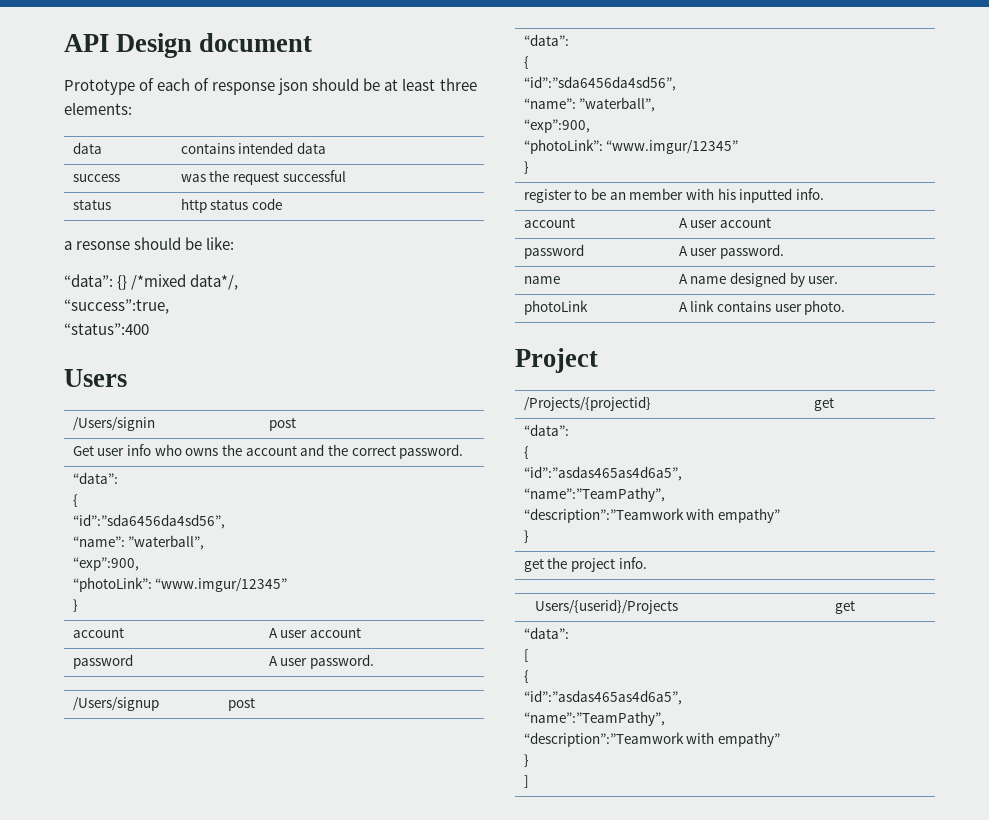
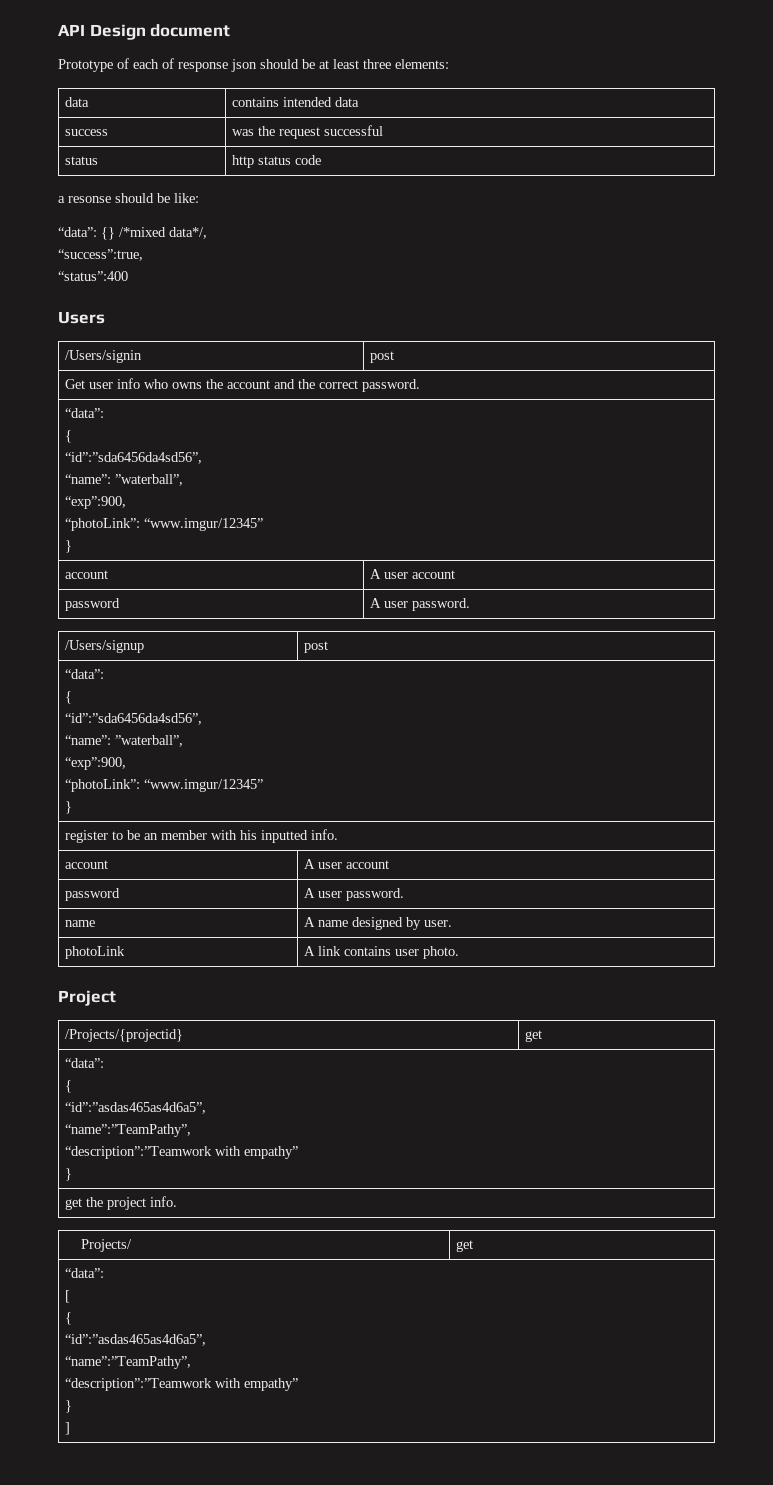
[535,599,679,614] Users/{userid}/Projects -> [80,1239,132,1252] Projects/

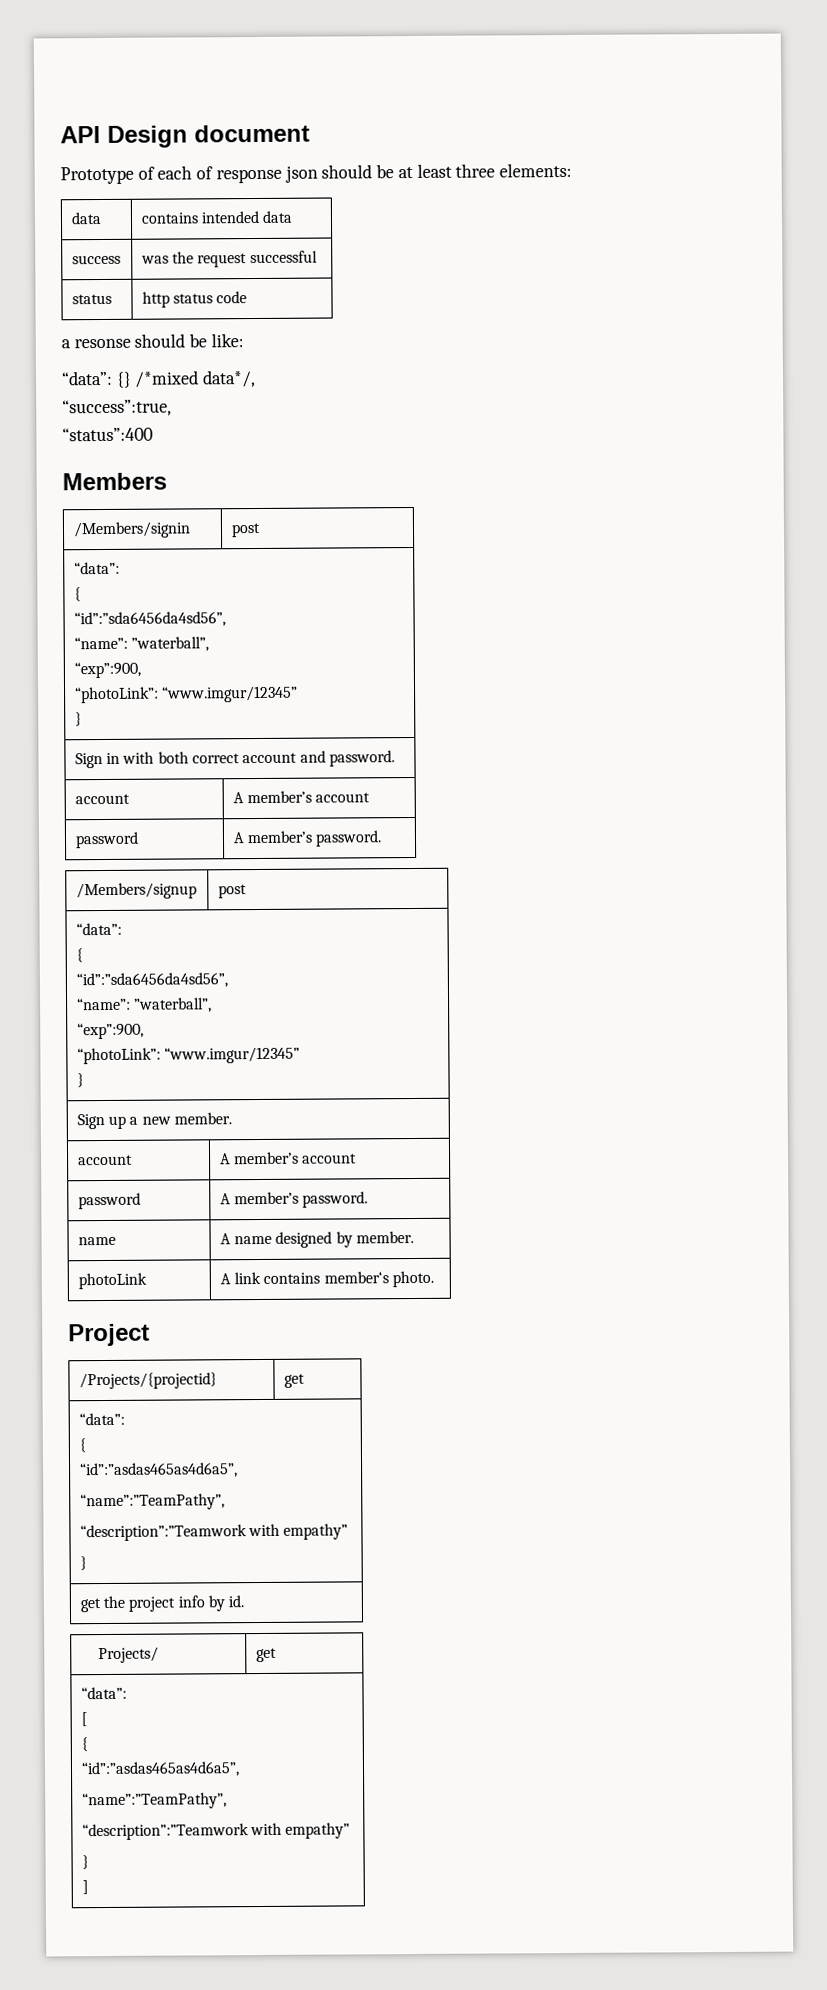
[58,311,105,324] [65,350,143,363] [370,351,395,363] [65,378,421,392] [65,408,105,418] [65,430,73,443] [65,452,203,464] [65,474,184,486] [65,496,127,509] [65,518,264,531] [65,540,73,553] [65,570,109,579] [370,569,456,579] [65,598,121,611] [370,598,471,611] [65,640,145,653] Users // /Users/signin | post // Get user info who owns the account and the correct password. // “data”: // { // “id”:”sda6456da4sd56”, // “name”: ”waterball”, // “exp”:900, // “photoLink”: “www.imgur/12345” // } // account | A user account // password | A user password. // /Users/signup -> [62,472,167,491] [72,521,191,539] Members // /Members/signin
[65,829,339,843] [65,860,109,869] [304,859,390,869] [65,888,121,901] [304,888,343,898] register to be an member with his inputted info. // account | A user account // password | A user -> [74,750,395,769] [74,793,130,805] [232,790,371,804] [74,831,139,849] [232,830,383,847] [75,882,197,900] [217,884,247,899] [75,922,122,936] [75,948,83,963] [75,972,228,989] [76,997,212,1013] [76,1022,144,1040] [76,1046,300,1065] [76,1073,84,1088] [76,1112,232,1130] [77,1154,133,1166] [219,1151,358,1165] [77,1192,141,1210] [219,1191,299,1205] Sign in with both correct account and password. // account | A member’s account // password | A member’s password. // /Members/signup | post // “data”: // { // “id”:”sda6456da4sd56”, // “name”: ”waterball”, // “exp”:900, // “photoLink”: “www.imgur/12345” // } // Sign up a new member. // account | A member’s account // password | A member’s
[424,920,453,927] user. -> [355,1231,414,1244] member.
[395,949,420,956] user -> [323,1271,389,1284] member‘s
[150,1196,178,1207] info. -> [177,1595,245,1612] info by id.

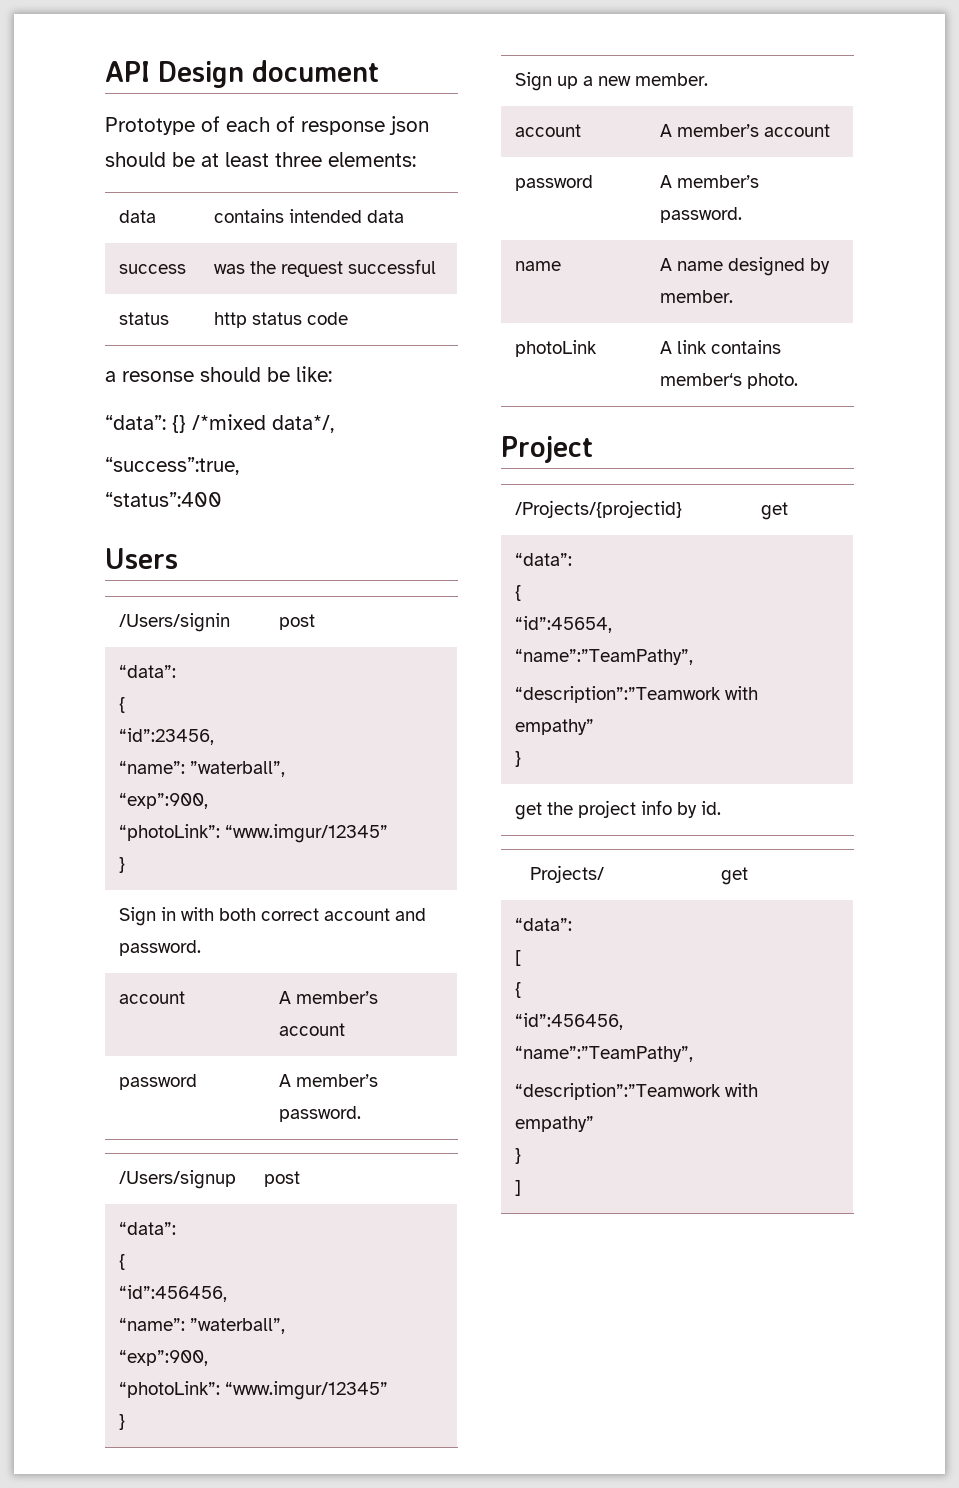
[62,472,167,491] [72,521,191,539] [230,522,261,538] [73,561,120,575] [73,587,81,602] [73,611,226,628] Members // /Members/signin | post // “data”: // { // “id”:”sda6456da4sd56”, -> [105,548,178,569] [118,613,230,632] [278,614,315,630] [118,665,176,678] [118,697,125,713] [118,728,214,745] Users // /Users/signin | post // “data”: // { // “id”:23456,
[75,882,197,900] [217,884,247,899] [75,922,122,936] [75,948,83,963] [75,972,228,989] /Members/signup | post // “data”: // { // “id”:”sda6456da4sd56”, -> [118,1170,236,1189] [263,1171,300,1187] [118,1222,176,1235] [118,1254,125,1270] [118,1285,227,1302] /Users/signup | post // “data”: // { // “id”:456456,
[79,1462,238,1479] “id”:”asdas465as4d6a5”, -> [514,616,612,633] “id”:45654,
[80,1761,240,1778] “id”:”asdas465as4d6a5”, -> [514,1013,623,1030] “id”:456456,

